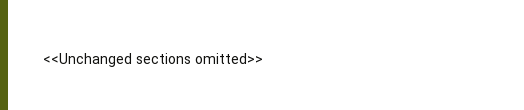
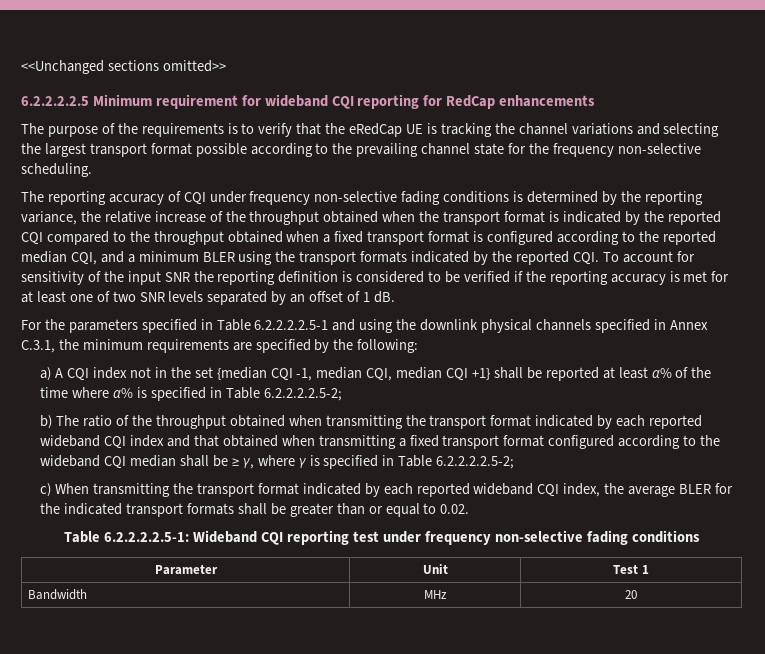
(263, 58) none -> [21,94,596,109] [21,123,720,137] [21,143,701,157] [21,163,92,177] [21,191,703,205] [21,211,721,225] [21,231,716,245] [21,251,695,265] [21,271,730,285] [21,291,395,305] [21,319,708,333] [21,339,419,353] [40,367,712,381] [40,387,342,401] [40,415,703,429] [40,435,721,449] [40,455,515,469] [40,483,733,497] [40,503,470,517] [64,530,700,545] [154,565,218,575] [422,564,448,574] [613,565,649,574] [28,589,88,600] [423,590,447,599] [625,590,637,599] // 6.2.2.2.2.5 Minimum requirement for wideband CQI reporting for RedCap enhancements // The purpose of the requirements is to verify that the eRedCap UE is tracking the channel variations and selecting the largest transport format possible according to the prevailing channel state for the frequency non-selective scheduling. // The reporting accuracy of CQI under frequency non-selective fading conditions is determined by the reporting variance, the relative increase of the throughput obtained when the transport format is indicated by the reported CQI compared to the throughput obtained when a fixed transport format is configured according to the reported median CQI, and a minimum BLER using the transport formats indicated by the reported CQI. To account for sensitivity of the input SNR the reporting definition is considered to be verified if the reporting accuracy is met for at least one of two SNR levels separated by an offset of 1 dB. // For the parameters specified in Table 6.2.2.2.2.5-1 and using the downlink physical channels specified in Annex C.3.1, the minimum requirements are specified by the following: // a) A CQI index not in the set {median CQI -1, median CQI, median CQI +1} shall be reported at least α% of the time where α% is specified in Table 6.2.2.2.2.5-2; // b) The ratio of the throughput obtained when transmitting the transport format indicated by each reported wideband CQI index and that obtained when transmitting a fixed transport format configured according to the wideband CQI median shall be ≥ γ, where γ is specified in Table 6.2.2.2.2.5-2; // c) When transmitting the transport format indicated by each reported wideband CQI index, the average BLER for the indicated transport formats shall be greater than or equal to 0.02. // Table 6.2.2.2.2.5-1: Wideband CQI reporting test under frequency non-selective fading conditions // Parameter | Unit | Test 1 // Bandwidth | MHz | 20

